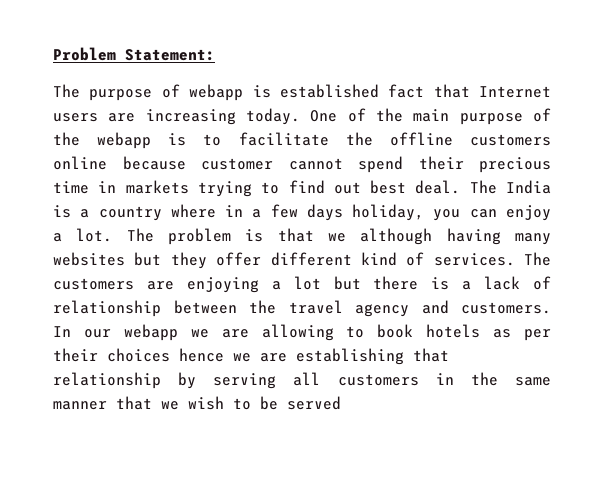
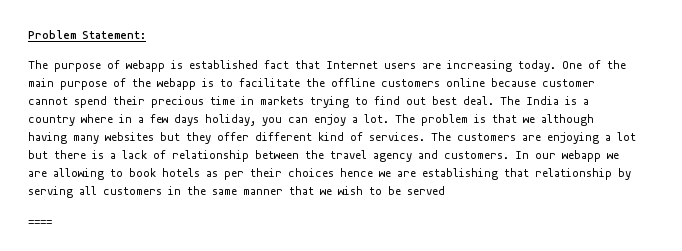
(341, 403) none -> [28,220,52,225] // ====

